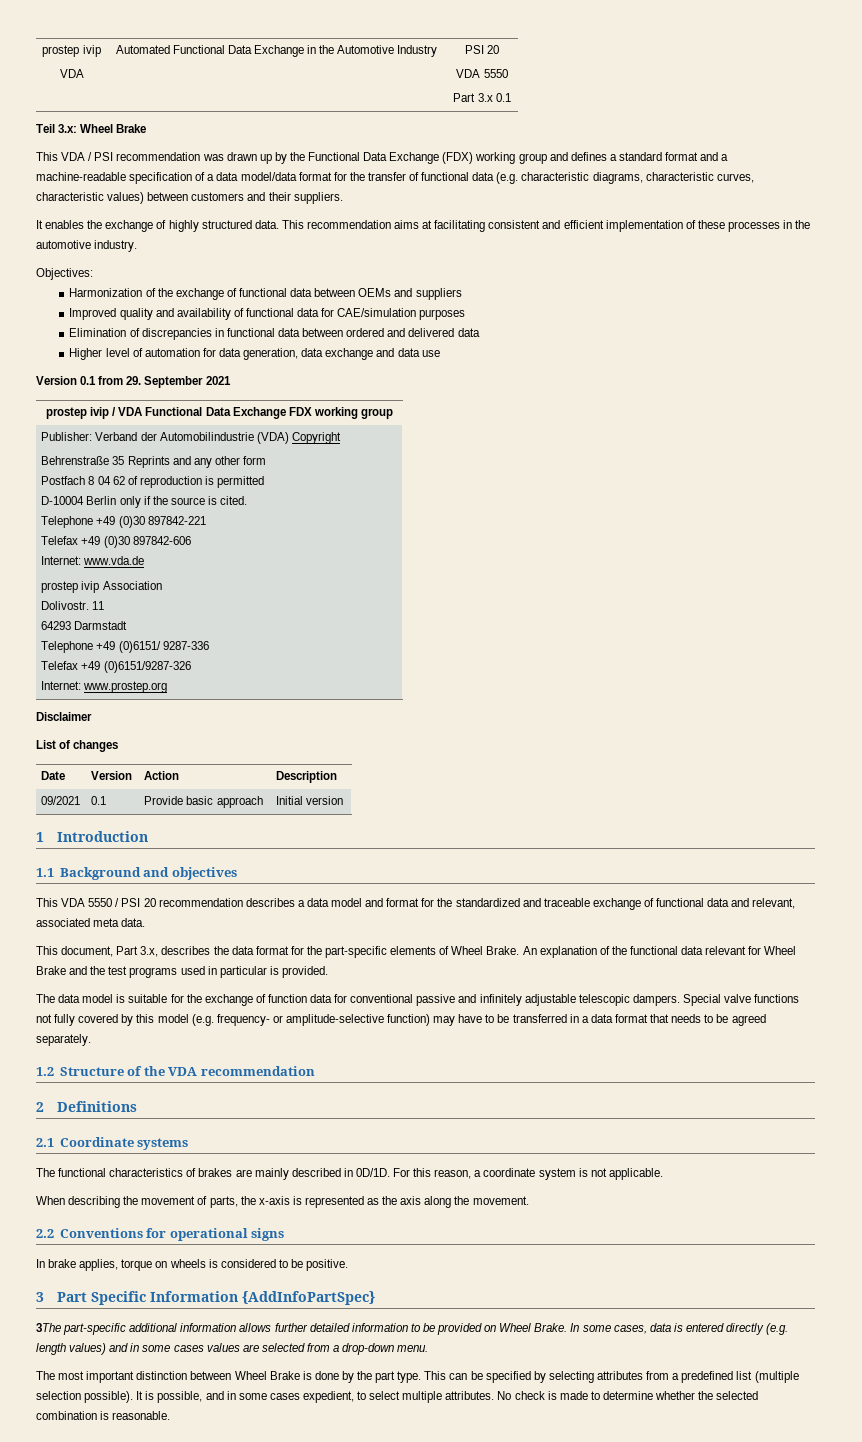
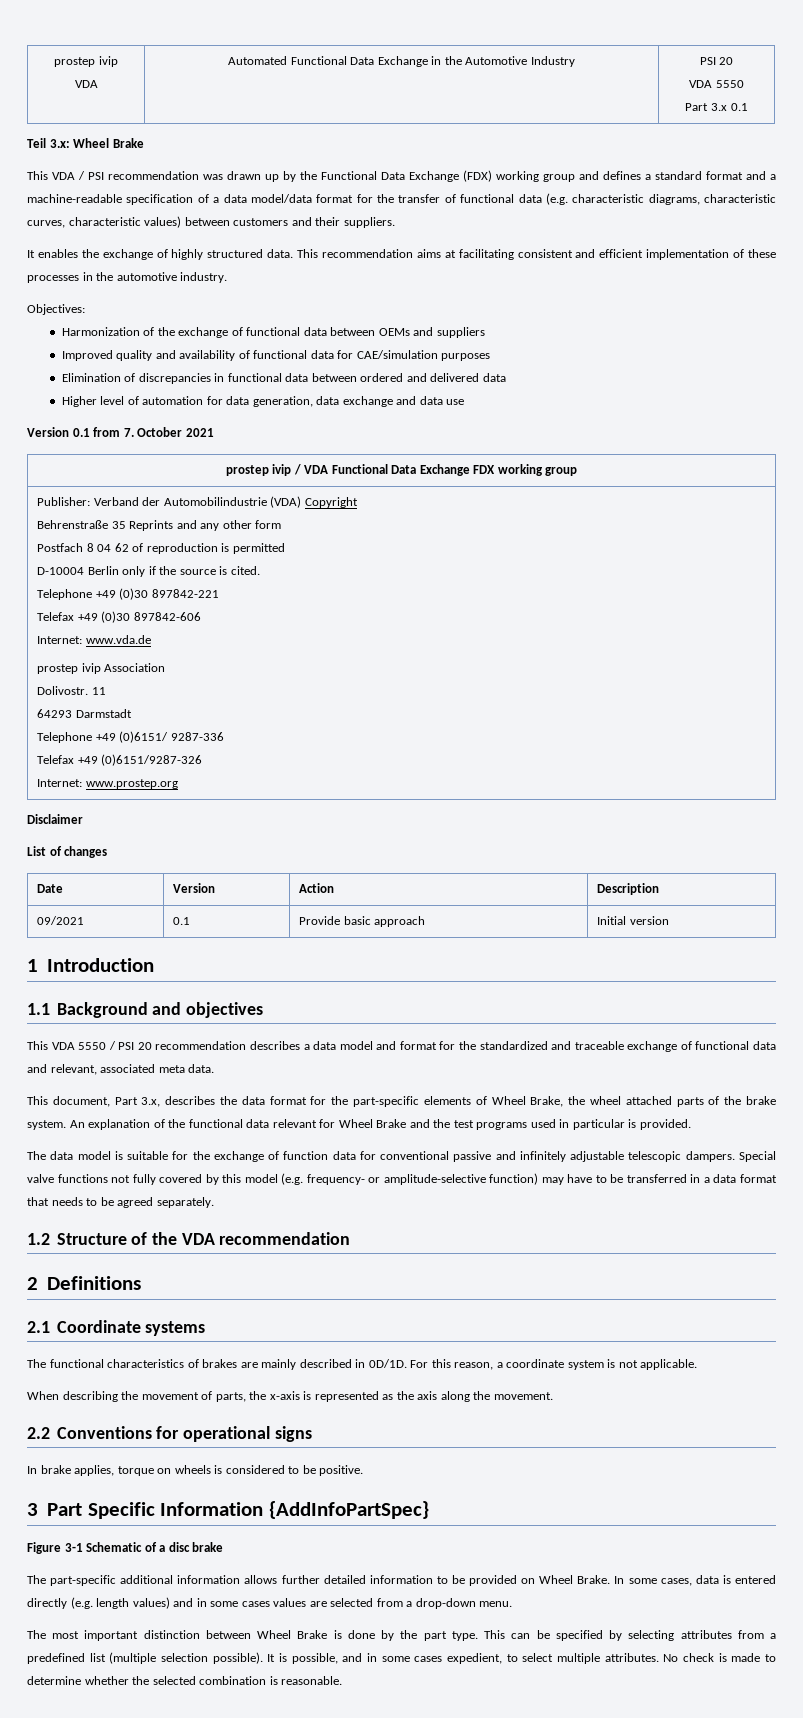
[126,376,204,388] 29. September -> [123,427,183,437] 7. October
[486,946,520,955] Brake. -> [530,1096,777,1107] [27,1120,66,1130] Brake, the wheel attached parts of the brake system.
[36,1323,61,1332] 3The -> [27,1542,224,1554] [27,1575,46,1584] Figure 3-1 Schematic of a disc brake // The

